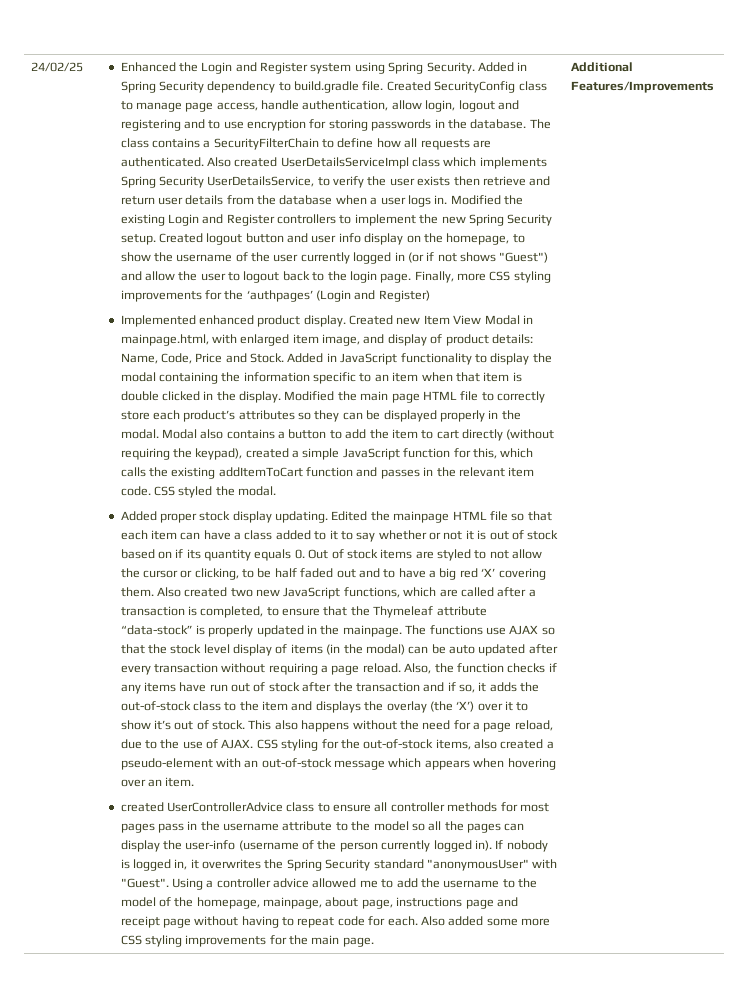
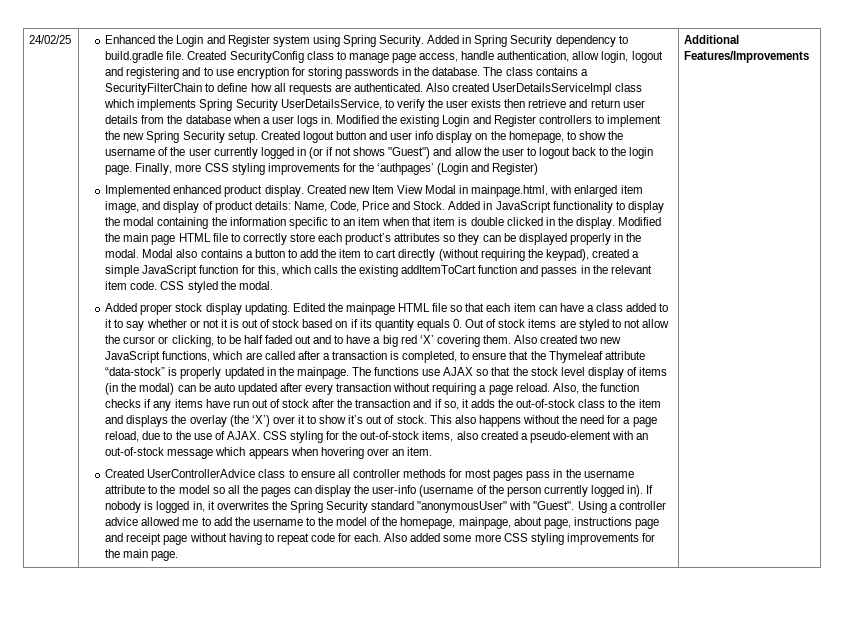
[120,802,164,812] created -> [105,469,145,478] Created

